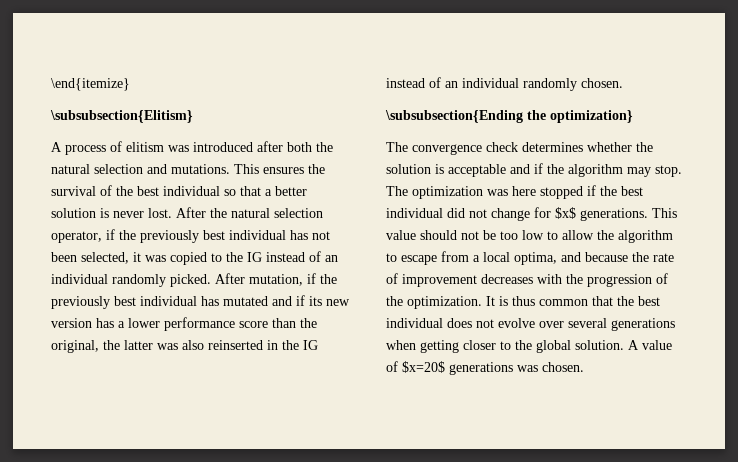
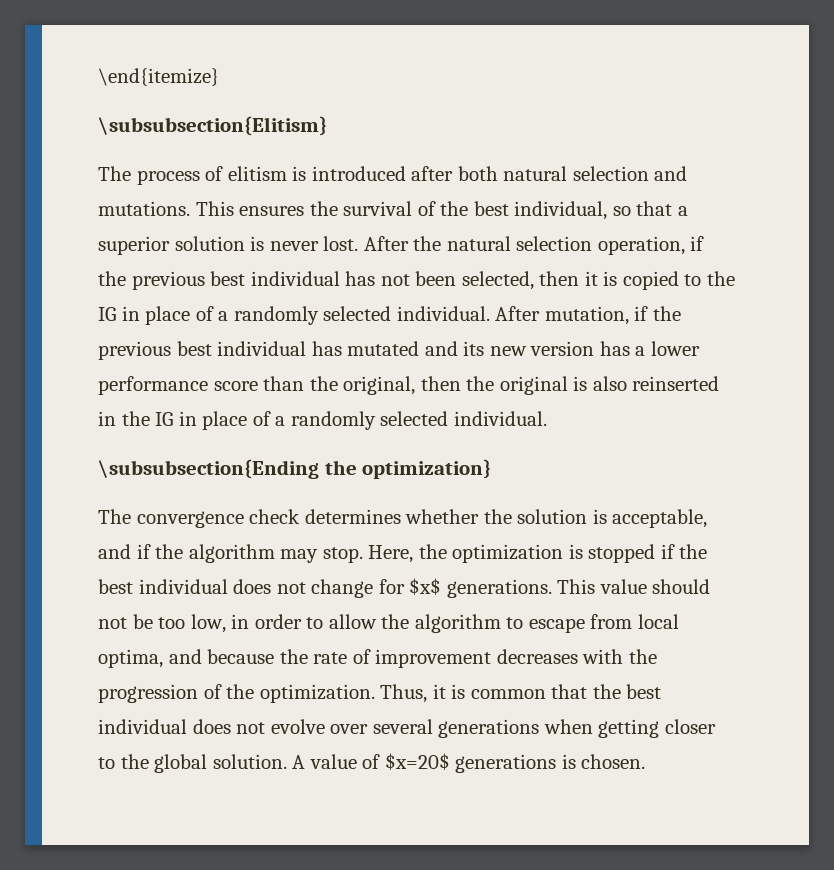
[51,142,62,152] A -> [98,166,131,181] The
[168,145,189,152] was -> [292,166,307,181] is
[316,142,333,152] the -> (498, 173) none
[163,186,220,196] individual -> [514,201,608,220] individual,
[275,186,307,196] better -> [98,236,170,255] superior
[51,229,199,243] operator, if the previously -> [597,236,705,255] [98,271,205,290] operation, if the previous
[133,252,166,262] it was -> [539,271,618,286] then it is
[266,251,338,262] [51,274,211,287] instead of an individual randomly picked. -> [121,306,490,325] in place of a randomly selected individual.
[51,296,110,309] previously -> [98,341,171,360] previous
[296,295,305,306] if -> (458, 348) none
[103,340,178,350] the latter was -> [420,376,588,395] then the original is
[386,77,623,91] instead of an individual randomly chosen. -> [178,411,547,430] in place of a randomly selected individual.
[448,164,506,177] acceptable -> [612,509,708,528] acceptable,
[386,186,536,199] The optimization was here -> [368,544,583,563] Here, the optimization is
[447,208,465,218] did -> [233,579,272,594] does
[522,230,544,240] low -> [190,614,302,633] low, in order
[473,255,480,262] a -> (633, 621) none
[486,296,535,306] It is thus -> [380,684,466,703] Thus, it is
[517,365,538,372] was -> [561,754,576,769] is

